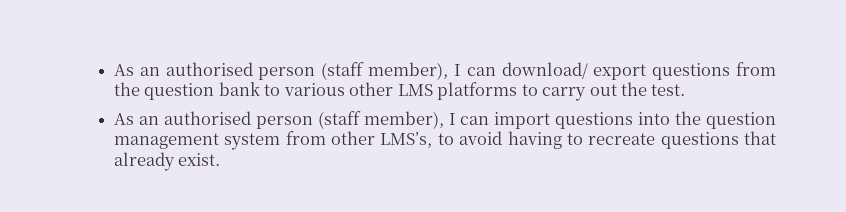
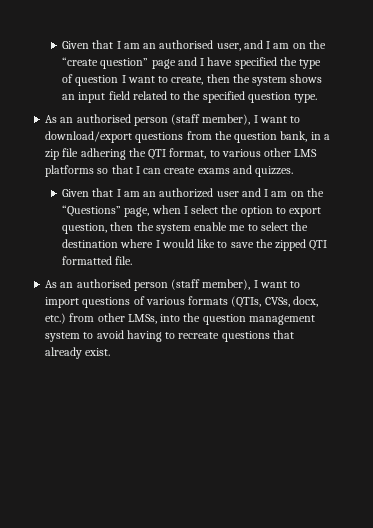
[114,62,777,80] [114,82,686,101] [114,111,634,129] As an authorised person (staff member), I can download/ export questions from the question bank to various other LMS platforms to carry out the test. // As an authorised person (staff member), I can import questions -> [62,40,326,51] [62,57,322,69] [62,74,323,86] [62,91,318,103] [45,114,301,126] [45,131,330,143] [45,148,318,160] [45,165,294,177] [62,188,324,198] [62,205,322,217] [62,222,309,234] [62,239,328,251] [62,256,133,265] [45,279,301,291] [45,296,318,308] [45,313,157,324] Given that I am an authorised user, and I am on the “create question” page and I have specified the type of question I want to create, then the system shows an input field related to the specified question type. // As an authorised person (staff member), I want to download/export questions from the question bank, in a zip file adhering the QTI format, to various other LMS platforms so that I can create exams and quizzes. // Given that I am an authorized user and I am on the “Questions” page, when I select the option to export question, then the system enable me to select the destination where I would like to save the zipped QTI formatted file. // As an authorised person (staff member), I want to import questions of various formats (QTIs, CVSs, docx, etc.) from other LMSs,
[285,131,433,148] from other LMS’s, -> (81, 337) none

